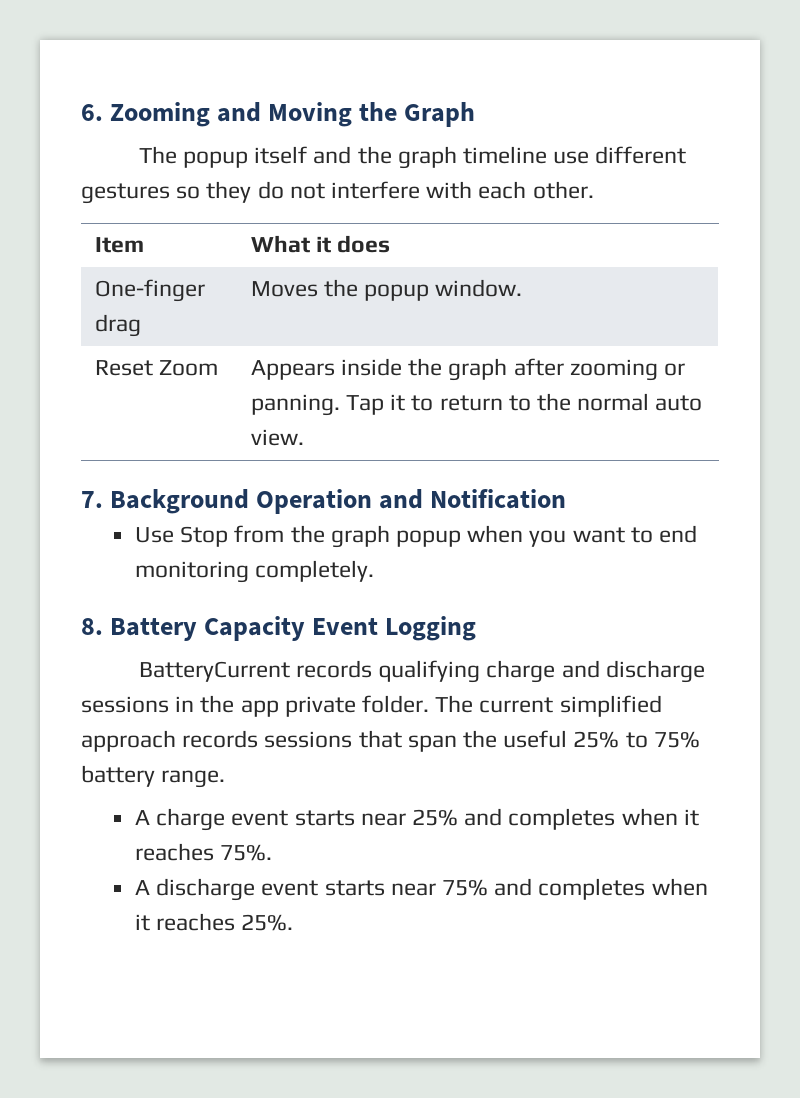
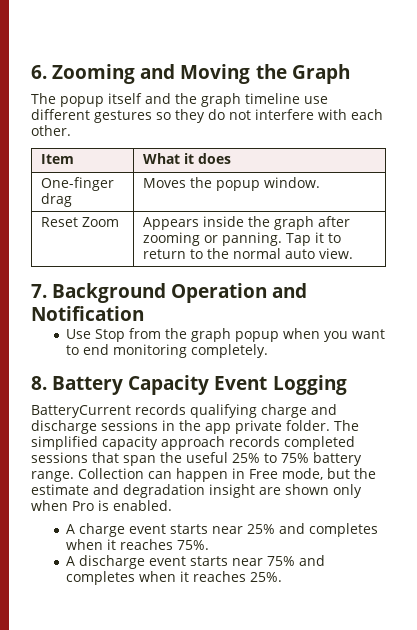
[479,695,662,717] current simplified -> [31,436,158,450] simplified capacity
(259, 739) none -> [284,436,355,450] completed
(226, 779) none -> [78,468,376,482] [31,484,362,498] [31,500,172,511] Collection can happen in Free mode, but the estimate and degradation insight are shown only when Pro is enabled.

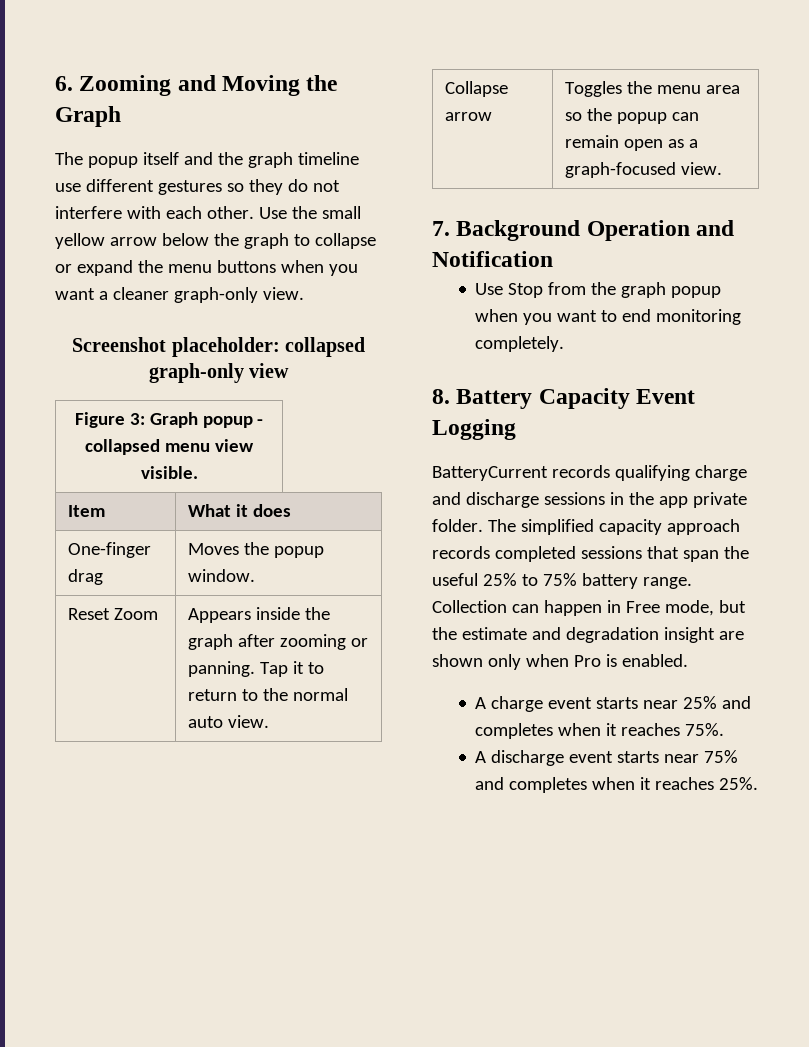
(71, 130) none -> [258,206,361,219] [55,233,376,249] [55,260,358,276] [55,287,304,303] [72,337,365,357] [148,363,290,383] [74,412,264,428] [85,439,254,455] [140,466,198,479] Use the small yellow arrow below the graph to collapse or expand the menu buttons when you want a cleaner graph-only view. // Screenshot placeholder: collapsed graph-only view // Figure 3: Graph popup - collapsed menu view visible.
(354, 253) none -> [444,81,508,97] [444,112,492,121] [564,81,740,97] [564,108,699,124] [564,135,698,151] [564,162,722,178] // Collapse arrow | Toggles the menu area so the popup can remain open as a graph-focused view.

